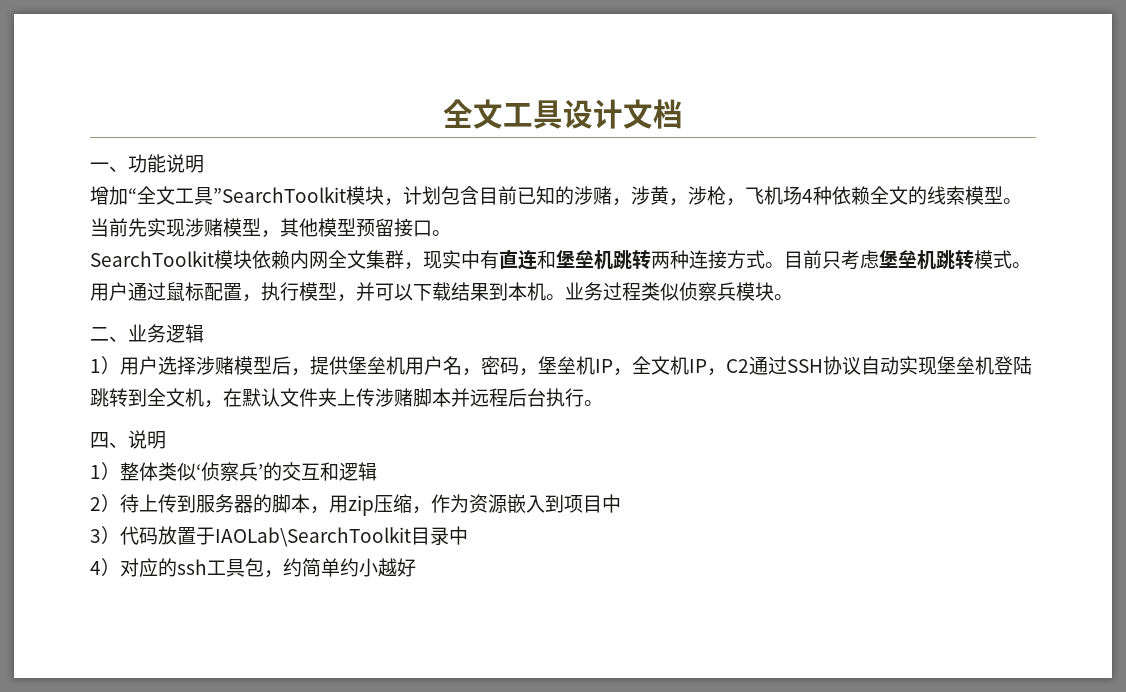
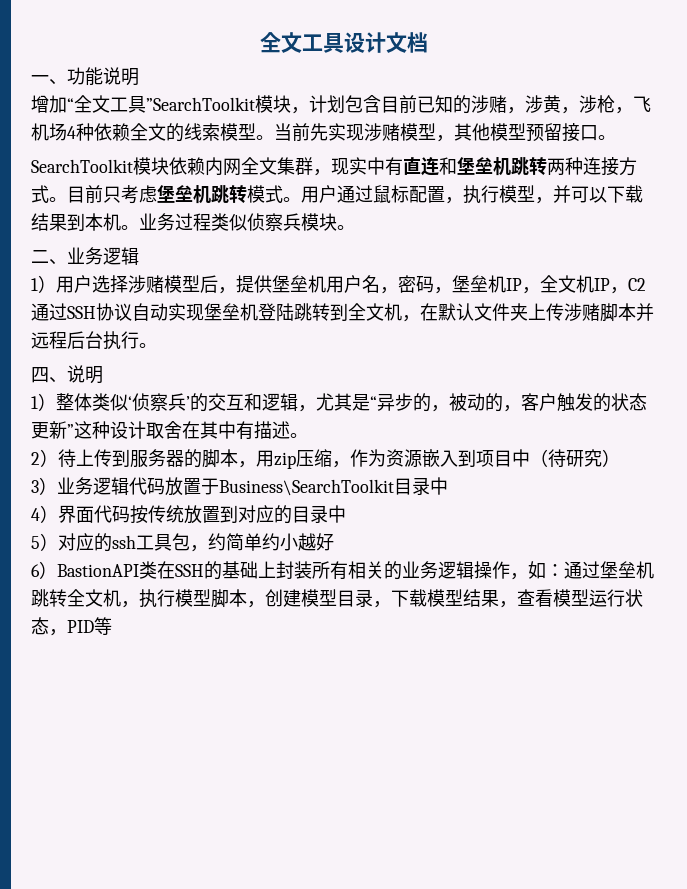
(377, 471) none -> [298,393,647,412] [31,421,308,440] ，尤其是“异步的，被动的，客户触发的状态更新”这种设计取舍在其中有描述。
(621, 503) none -> [530,449,620,468] （待研究）
(120, 535) none -> [57,477,129,495] 业务逻辑
[215,526,468,547] [90,561,101,575] IAOLab\SearchToolkit目录中 // 4 -> [219,477,448,496] [31,505,346,524] [31,536,40,549] Business\SearchToolkit目录中 // 4）界面代码按传统放置到对应的目录中 // 5
(416, 567) none -> [31,561,654,580] [31,589,643,608] [31,617,112,636] // 6）BastionAPI类在SSH的基础上封装所有相关的业务逻辑操作，如：通过堡垒机跳转全文机，执行模型脚本，创建模型目录，下载模型结果，查看模型运行状态，PID等

